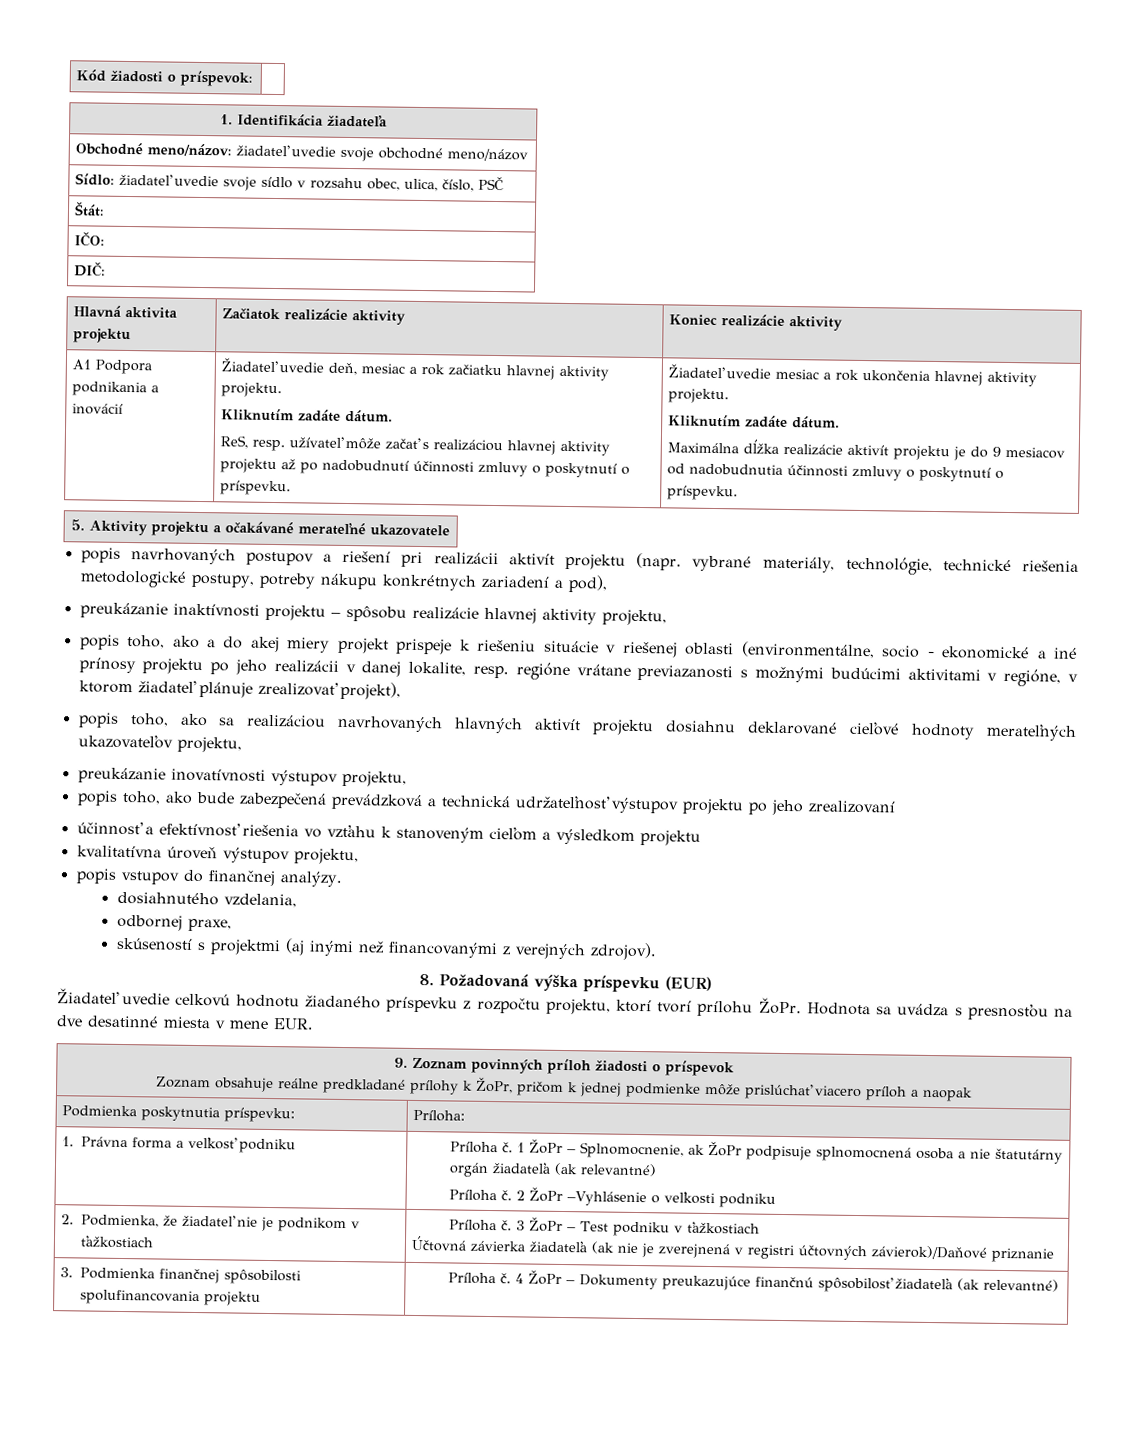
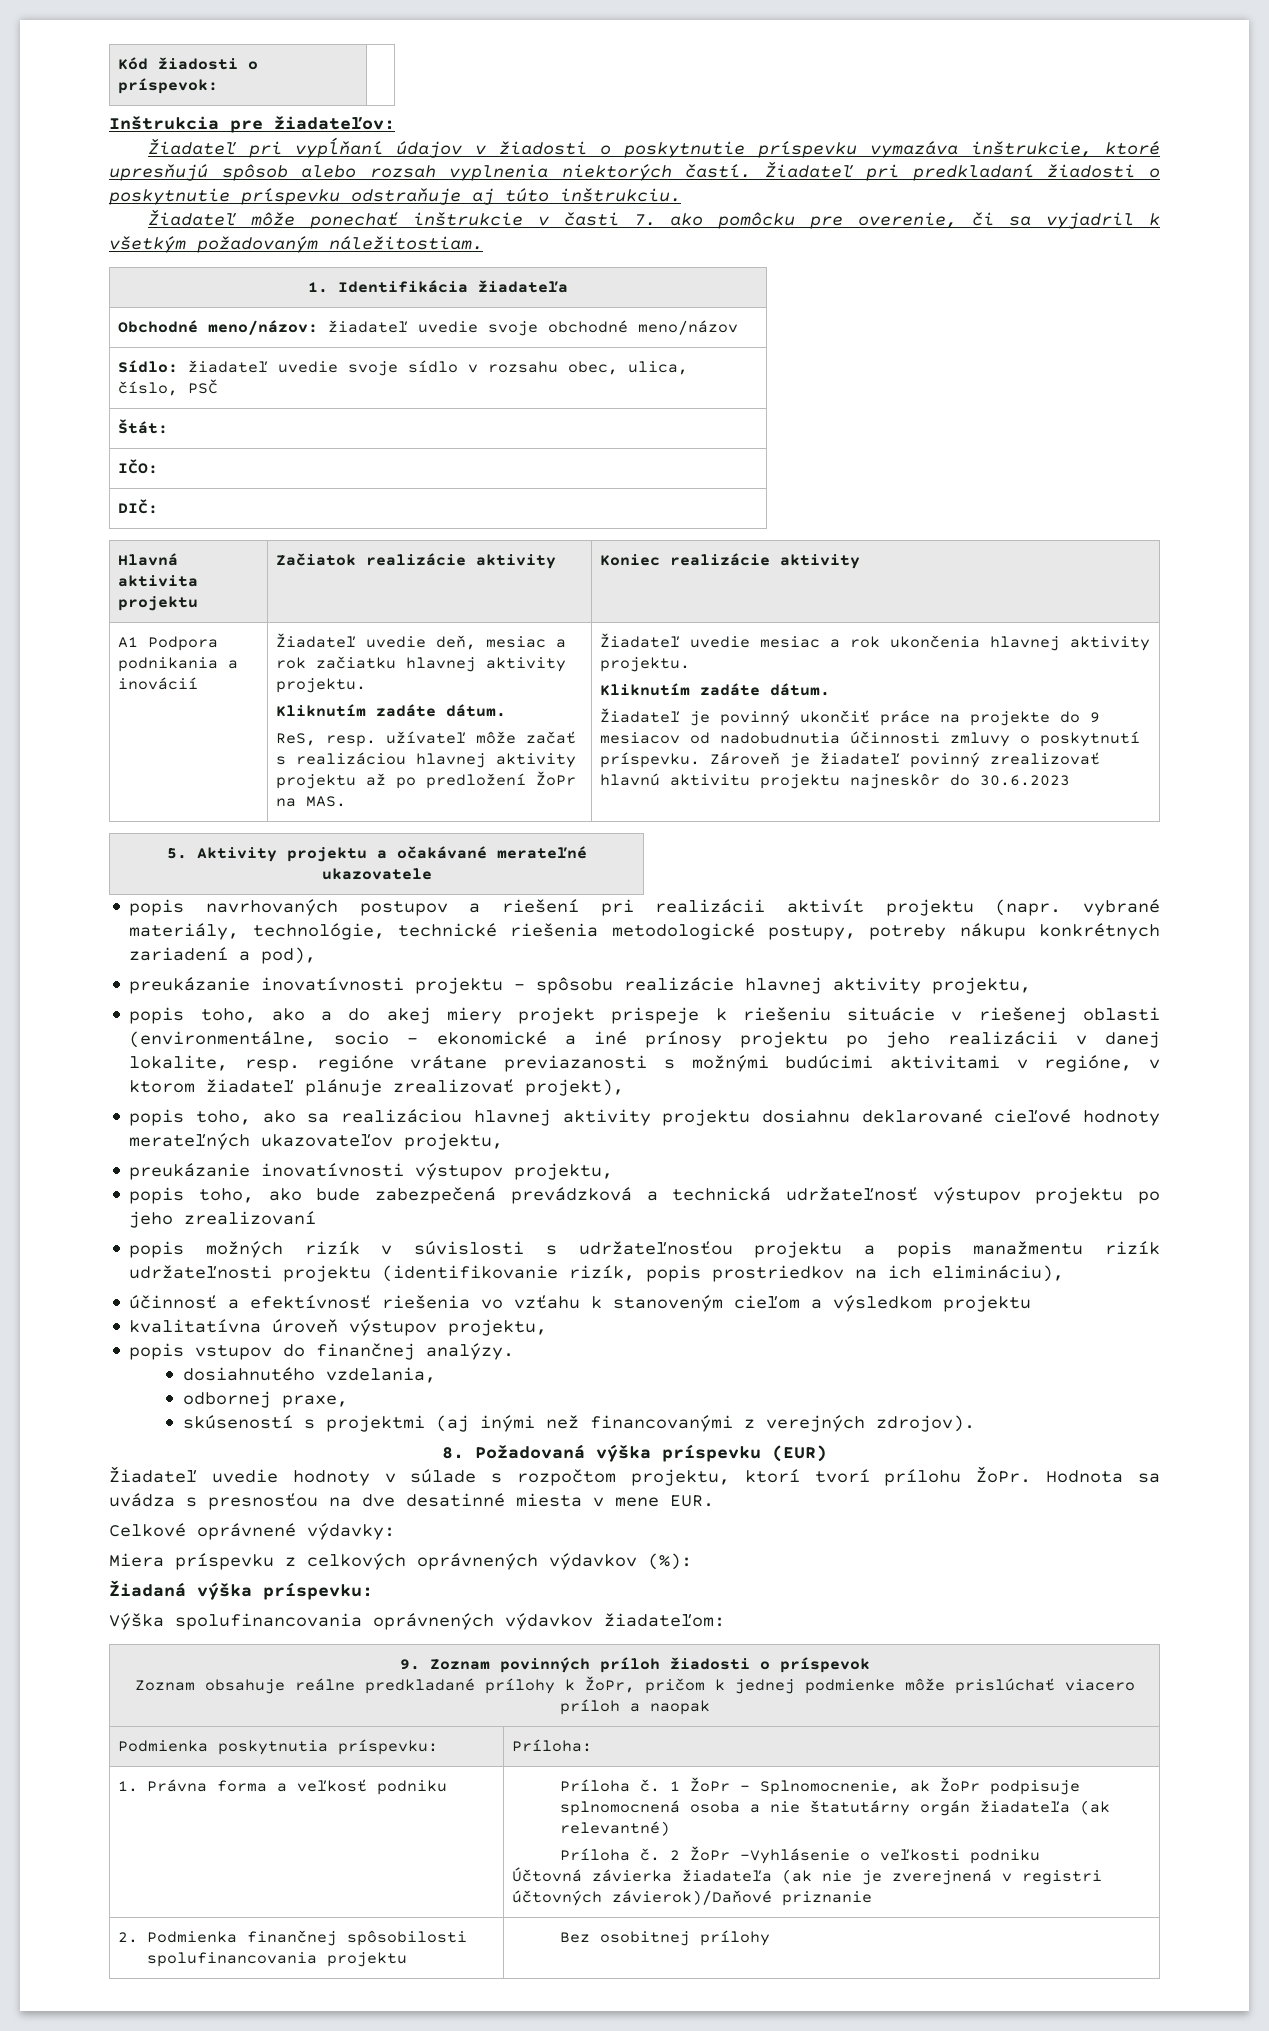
(254, 78) none -> [109,116,395,133] [147,137,1160,158] [109,161,1160,181] [109,188,681,205] [147,209,1160,229] [109,236,483,253] // Inštrukcia pre žiadateľov: // Žiadateľ pri vypĺňaní údajov v žiadosti o poskytnutie príspevku vymazáva inštrukcie, ktoré upresňujú spôsob alebo rozsah vyplnenia niektorých častí. Žiadateľ pri predkladaní žiadosti o poskytnutie príspevku odstraňuje aj túto inštrukciu. // Žiadateľ môže ponechať inštrukcie v časti 7. ako pomôcku pre overenie, či sa vyjadril k všetkým požadovaným náležitostiam.
[322,459,631,478] [220,480,292,496] nadobudnutí účinnosti zmluvy o poskytnutí o príspevku. -> [426,771,577,789] [276,796,347,807] predložení ŽoPr na MAS.
[667,439,967,461] Maximálna dĺžka realizácie aktivít projektu je -> [600,708,1051,726] Žiadateľ je povinný ukončiť práce na projekte
[995,470,1005,479] [667,485,739,501] o príspevku. -> [600,752,1101,768] [600,773,1071,789] príspevku. Zároveň je žiadateľ povinný zrealizovať hlavnú aktivitu projektu najneskôr do 30.6.2023
[172,603,260,617] inaktívnosti -> [261,977,405,991] inovatívnosti
[337,715,582,734] navrhovaných hlavných aktivít -> [473,1109,651,1126] hlavnej aktivity
(896, 807) none -> [129,1241,1161,1258] [129,1265,1065,1282] // popis možných rizík v súvislosti s udržateľnosťou projektu a popis manažmentu rizík udržateľnosti projektu (identifikovanie rizík, popis prostriedkov na ich elimináciu),
[175,993,541,1014] celkovú hodnotu žiadaného príspevku z rozpočtu -> [292,1469,617,1486] hodnoty v súlade s rozpočtom
(314, 1024) none -> [109,1523,395,1540] [109,1553,692,1570] [109,1580,373,1600] [109,1613,725,1630] // Celkové oprávnené výdavky: // Miera príspevku z celkových oprávnených výdavkov (%): // Žiadaná výška príspevku: // Výška spolufinancovania oprávnených výdavkov žiadateľom:
[61,1214,360,1233] [79,1235,154,1249] [449,1216,761,1237] // 2. Podmienka, že žiadateľ nie je podnikom v ťažkostiach | Príloha č. 3 ŽoPr – Test podniku v ťažkostiach -> (1041, 1856) none
[60,1267,74,1278] 3. -> [118,1932,139,1943] 2.
[448,1269,1060,1293] Príloha č. 4 ŽoPr – Dokumenty preukazujúce finančnú spôsobilosť žiadateľa (ak relevantné) -> [560,1930,771,1946] Bez osobitnej prílohy

